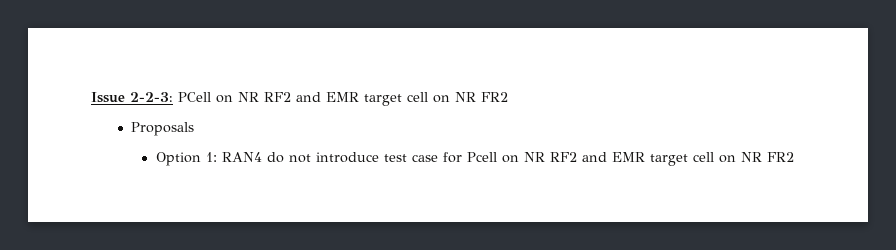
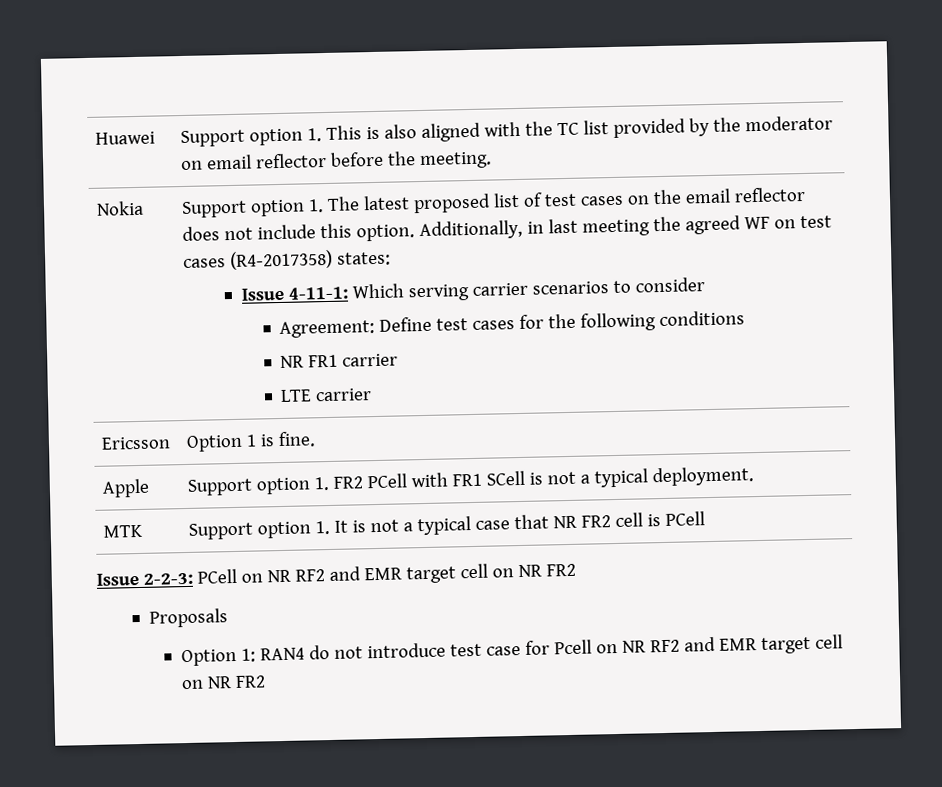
(91, 97) none -> [95,131,156,145] [180,115,834,148] [181,151,493,171] [96,200,145,216] [181,186,807,219] [182,215,833,242] [183,249,392,271] [240,277,705,302] [279,310,746,338] [280,353,399,368] [280,388,373,402] [101,436,172,450] [186,431,317,452] [102,478,151,498] [187,466,755,496] [103,524,144,538] [188,511,706,540] Huawei | Support option 1. This is also aligned with the TC list provided by the moderator on email reflector before the meeting. // Nokia | Support option 1. The latest proposed list of test cases on the email reflector does not include this option. Additionally, in last meeting the agreed WF on test cases (R4-2017358) states: // Issue 4-11-1: Which serving carrier scenarios to consider // Agreement: Define test cases for the following conditions // NR FR1 carrier // LTE carrier // Ericsson | Option 1 is fine. // Apple | Support option 1. FR2 PCell with FR1 SCell is not a typical deployment. // MTK | Support option 1. It is not a typical case that NR FR2 cell is PCell //

